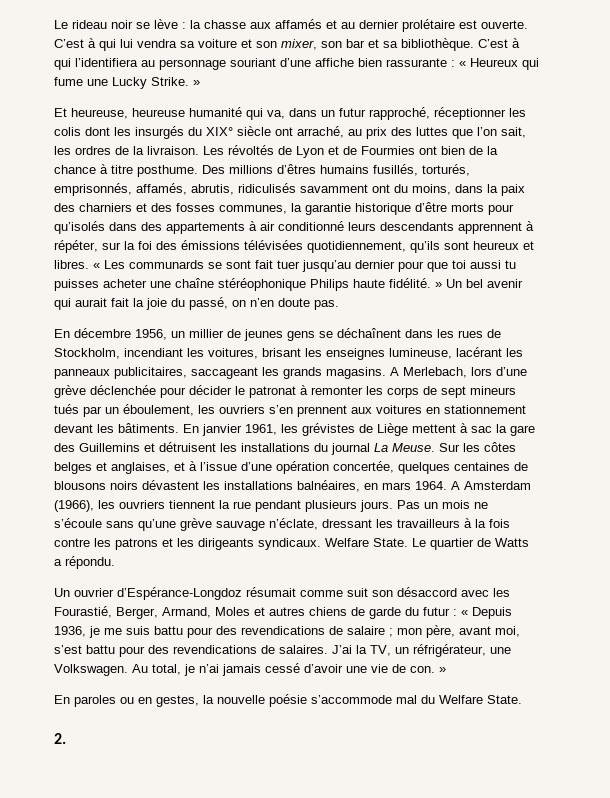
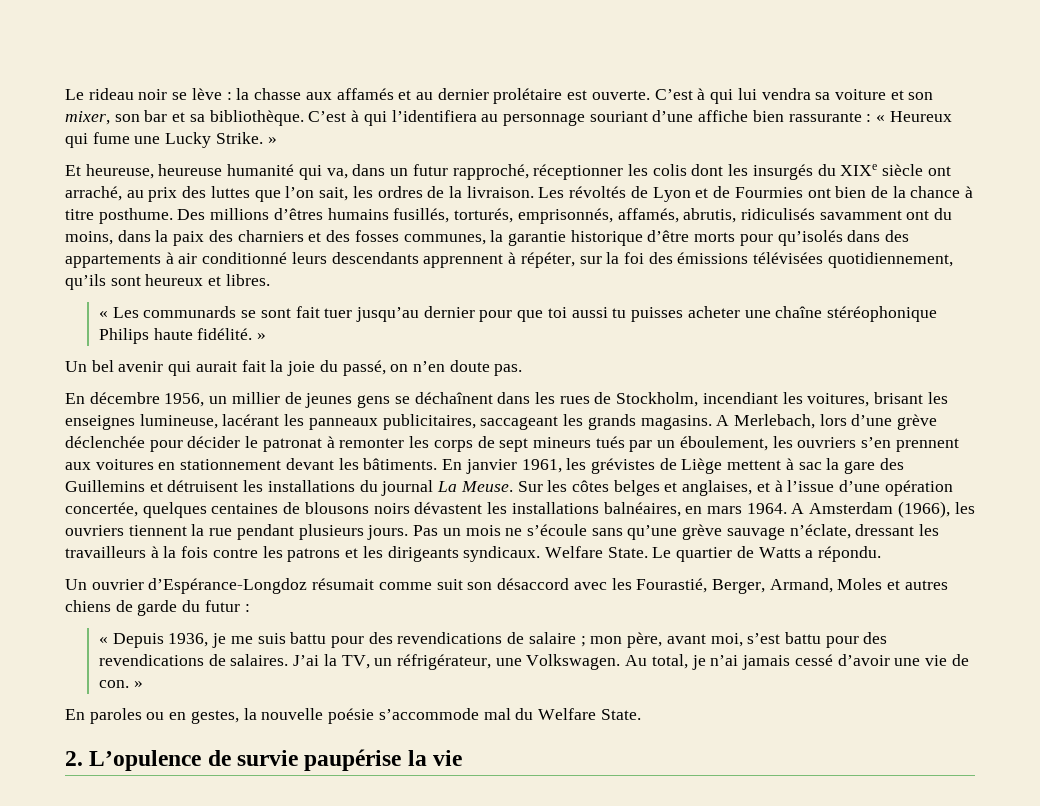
[206,127,233,136] XIX° -> [840,164,878,176] XIXe
(89, 264) none -> (270, 280) //
(442, 285) none -> (267, 336) //
(457, 612) none -> (250, 608) //
(66, 738) none -> [89,749,463,771] L’opulence de survie paupérise la vie

